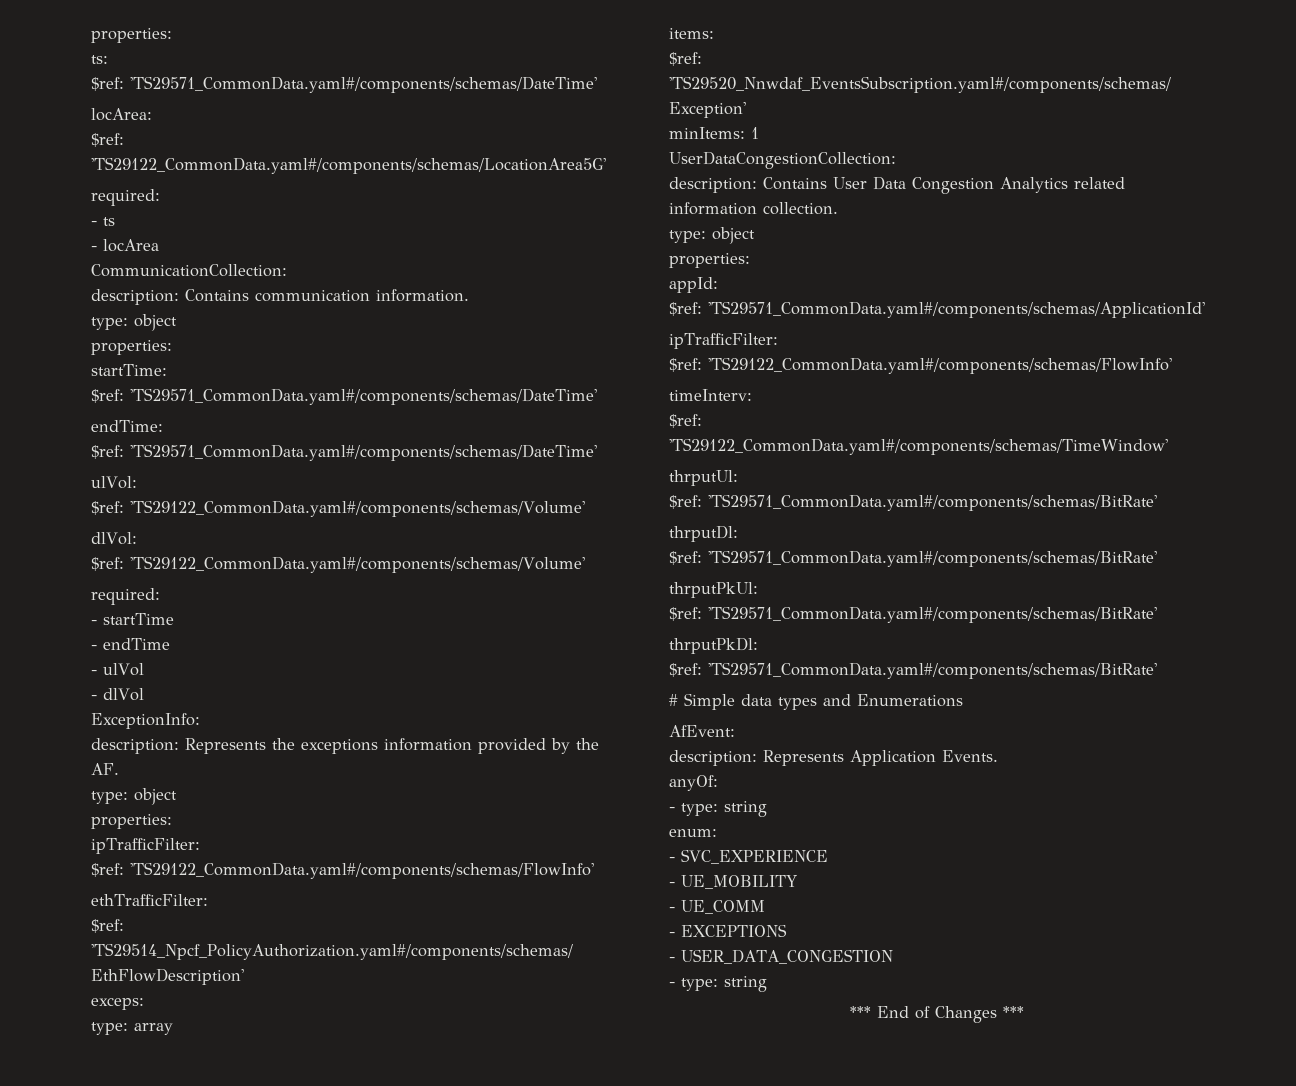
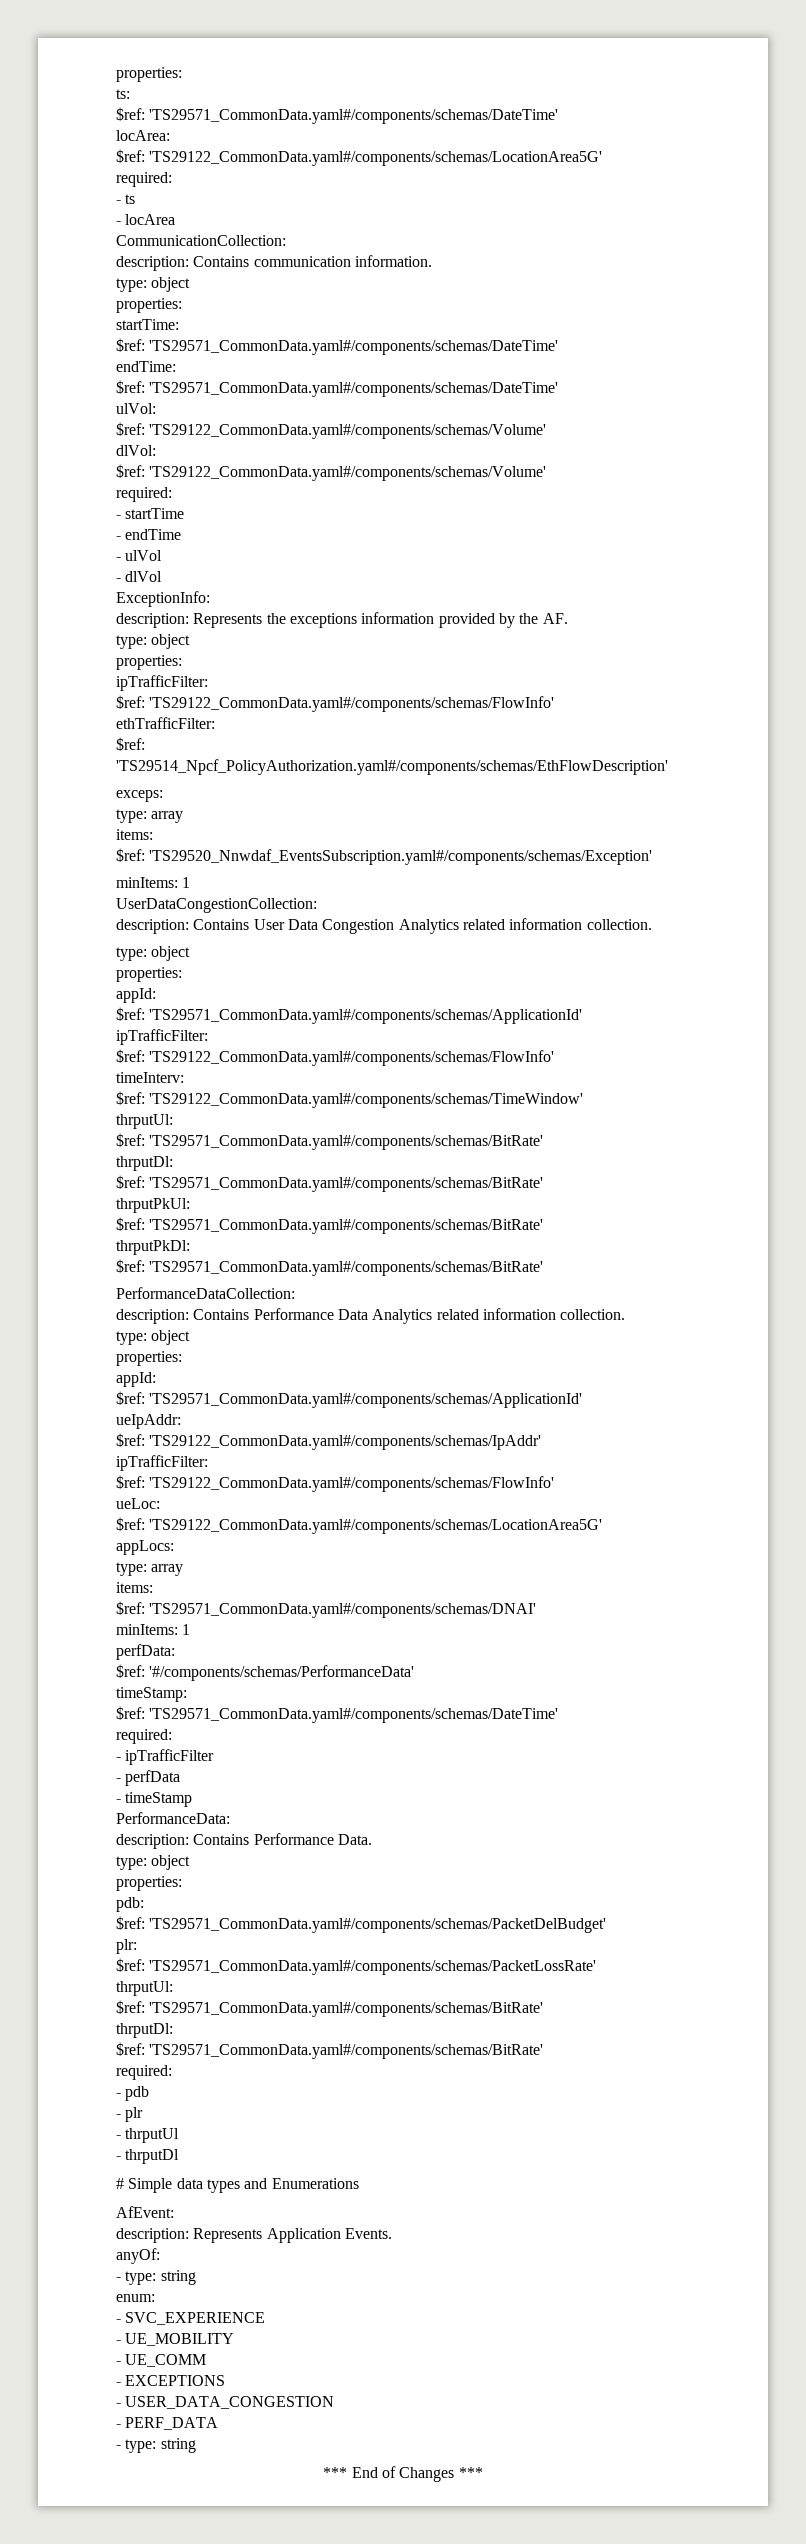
(1157, 670) none -> [116,1287,295,1299] [116,1308,626,1324] [116,1330,191,1345] [116,1351,182,1366] [116,1372,156,1387] [116,1391,583,1408] [116,1414,181,1429] [116,1433,542,1450] [116,1455,208,1471] [116,1475,555,1492] [116,1498,160,1509] [116,1517,603,1534] [116,1540,174,1555] [116,1562,184,1576] [116,1582,153,1593] [116,1601,537,1618] [116,1624,191,1635] [116,1644,175,1660] [116,1664,415,1681] [116,1687,187,1702] [116,1706,559,1723] [116,1729,172,1744] [116,1749,215,1765] [116,1770,181,1786] [116,1792,193,1807] [116,1812,230,1824] [116,1833,372,1849] [116,1855,191,1870] [116,1876,182,1891] [116,1897,144,1912] [116,1916,607,1933] [116,1939,137,1954] [116,1958,597,1975] [116,1981,173,1996] [116,2000,544,2017] [116,2023,173,2038] [116,2042,544,2059] [116,2065,172,2080] [116,2086,150,2101] [116,2107,144,2122] [116,2128,180,2143] [116,2149,180,2164] // PerformanceDataCollection: // description: Contains Performance Data Analytics related information collection. // type: object // properties: // appId: // $ref: 'TS29571_CommonData.yaml#/components/schemas/ApplicationId' // ueIpAddr: // $ref: 'TS29122_CommonData.yaml#/components/schemas/IpAddr' // ipTrafficFilter: // $ref: 'TS29122_CommonData.yaml#/components/schemas/FlowInfo' // ueLoc: // $ref: 'TS29122_CommonData.yaml#/components/schemas/LocationArea5G' // appLocs: // type: array // items: // $ref: 'TS29571_CommonData.yaml#/components/schemas/DNAI' // minItems: 1 // perfData: // $ref: '#/components/schemas/PerformanceData' // timeStamp: // $ref: 'TS29571_CommonData.yaml#/components/schemas/DateTime' // required: // - ipTrafficFilter // - perfData // - timeStamp // PerformanceData: // description: Contains Performance Data. // type: object // properties: // pdb: // $ref: 'TS29571_CommonData.yaml#/components/schemas/PacketDelBudget' // plr: // $ref: 'TS29571_CommonData.yaml#/components/schemas/PacketLossRate' // thrputUl: // $ref: 'TS29571_CommonData.yaml#/components/schemas/BitRate' // thrputDl: // $ref: 'TS29571_CommonData.yaml#/components/schemas/BitRate' // required: // - pdb // - plr // - thrputUl // - thrputDl
(893, 956) none -> [116,2417,219,2430] // - PERF_DATA

